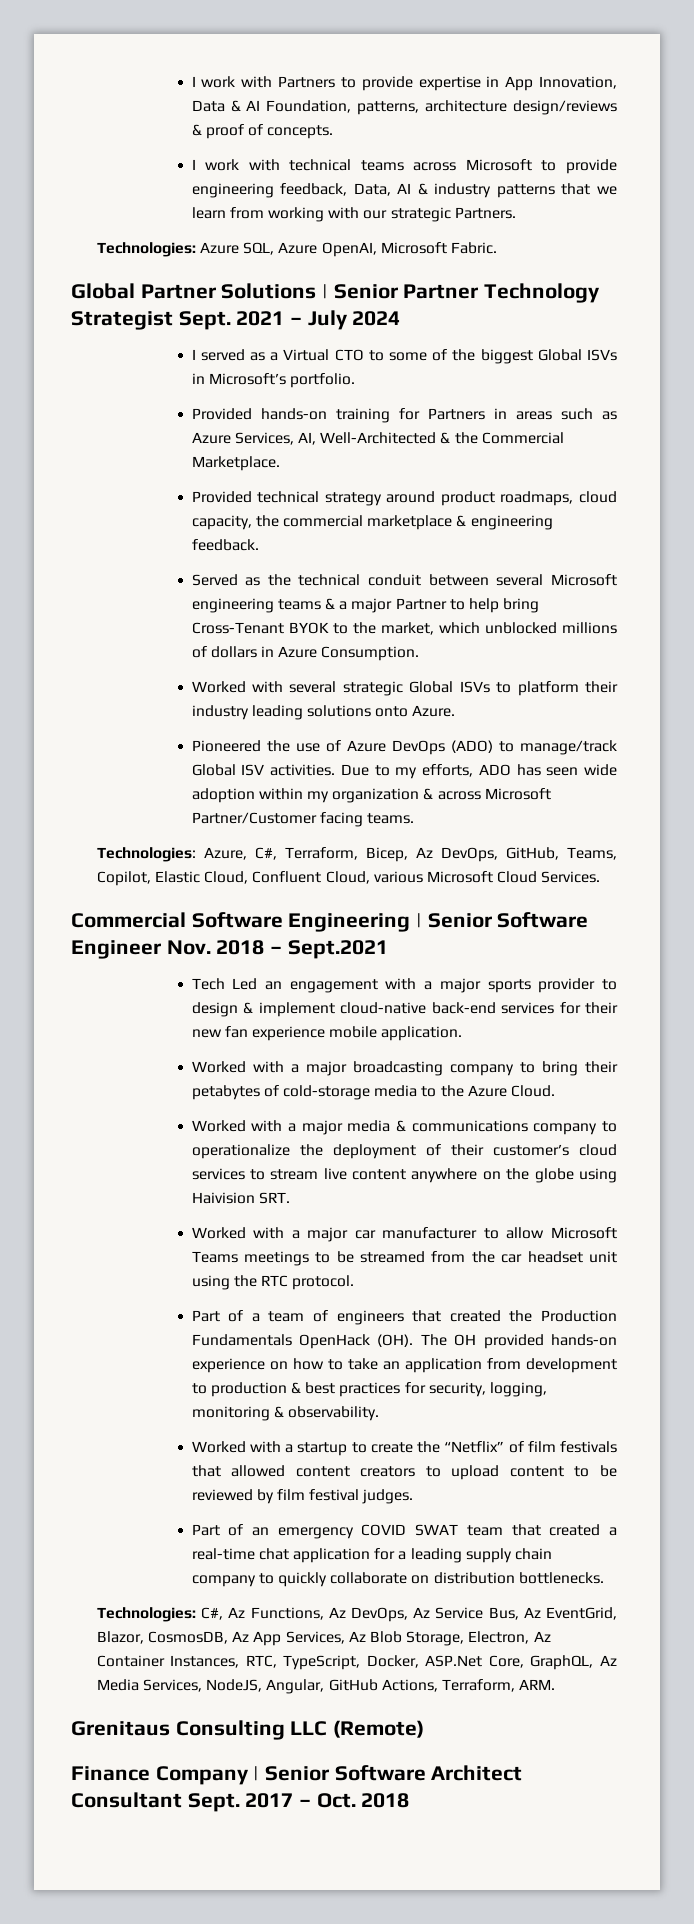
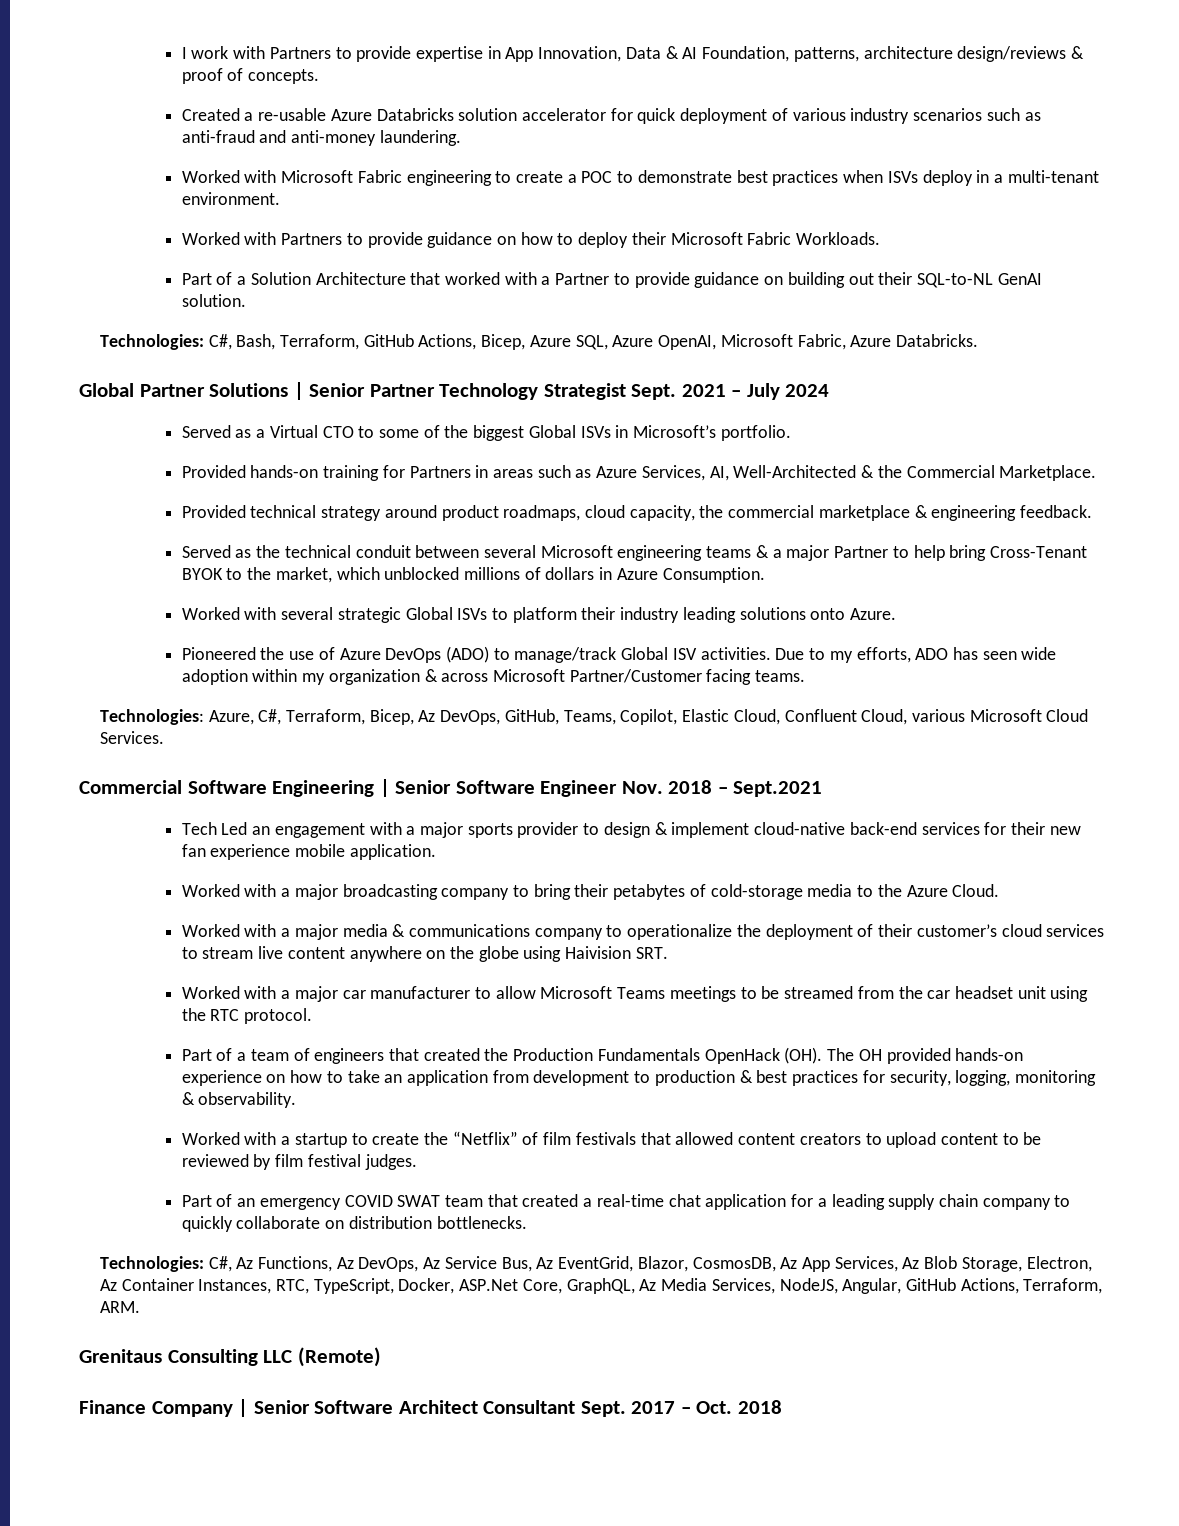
[191,159,617,174] [191,183,617,198] [191,207,516,222] [96,242,196,257] I work with technical teams across Microsoft to provide engineering feedback, Data, AI & industry patterns that we learn from working with our strategic Partners. // Technologies: -> [181,108,1041,124] [181,130,461,146] [181,170,1099,186] [181,192,280,205] [181,232,881,248] [181,272,1042,288] [181,294,246,307] [99,334,526,350] Created a re-usable Azure Databricks solution accelerator for quick deployment of various industry scenarios such as anti-fraud and anti-money laundering. // Worked with Microsoft Fabric engineering to create a POC to demonstrate best practices when ISVs deploy in a multi-tenant environment. // Worked with Partners to provide guidance on how to deploy their Microsoft Fabric Workloads. // Part of a Solution Architecture that worked with a Partner to provide guidance on building out their SQL-to-NL GenAI solution. // Technologies: C#, Bash, Terraform, GitHub Actions, Bicep,
[450,242,497,254] Fabric. -> [797,334,978,350] Fabric, Azure Databricks.
[191,349,245,361] I served -> [181,425,231,438] Served

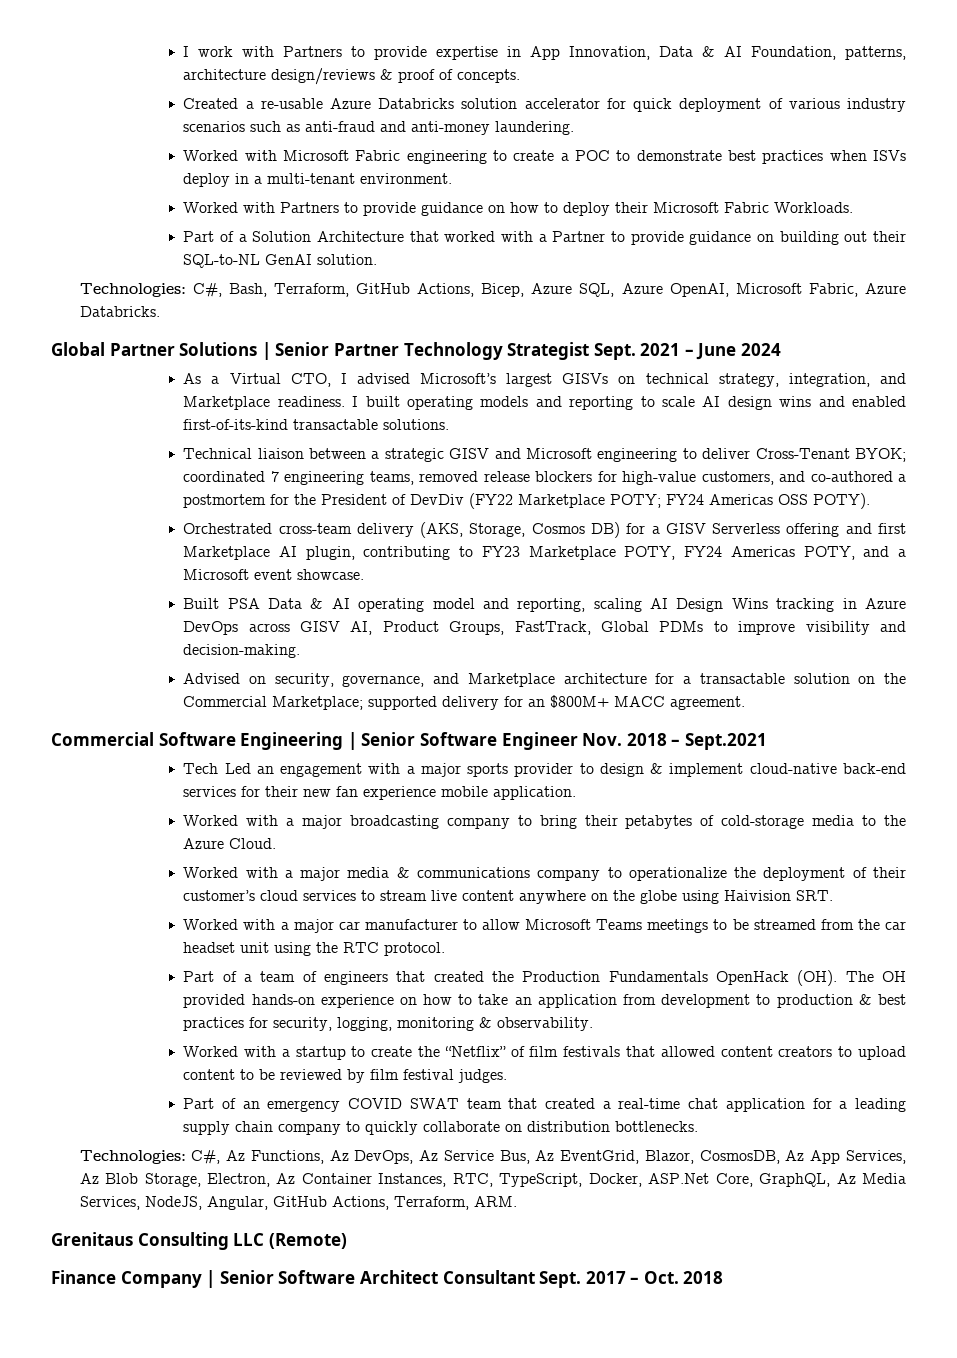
[746,383,780,400] July -> [696,343,737,360] June
[181,425,791,441] [181,465,1097,481] [181,505,1093,521] [181,545,1087,561] [181,567,765,583] [181,607,897,623] [181,646,1057,663] [181,669,806,685] [99,709,1089,725] [99,731,164,744] Served as a Virtual CTO to some of the biggest Global ISVs in Microsoft’s portfolio. // Provided hands-on training for Partners in areas such as Azure Services, AI, Well-Architected & the Commercial Marketplace. // Provided technical strategy around product roadmaps, cloud capacity, the commercial marketplace & engineering feedback. // Served as the technical conduit between several Microsoft engineering teams & a major Partner to help bring Cross-Tenant BYOK to the market, which unblocked millions of dollars in Azure Consumption. // Worked with several strategic Global ISVs to platform their industry leading solutions onto Azure. // Pioneered the use of Azure DevOps (ADO) to manage/track Global ISV activities. Due to my efforts, ADO has seen wide adoption within my organization & across Microsoft Partner/Customer facing teams. // Technologies: Azure, C#, Terraform, Bicep, Az DevOps, GitHub, Teams, Copilot, Elastic Cloud, Confluent Cloud, various Microsoft Cloud Services. -> [183,373,906,387] [183,396,906,410] [183,419,450,430] [183,448,907,462] [183,471,906,485] [183,493,871,509] [183,522,906,538] [183,546,906,560] [183,569,365,580] [183,598,907,612] [183,621,907,635] [183,644,301,658] [183,673,906,687] [183,695,746,710] As a Virtual CTO, I advised Microsoft’s largest GISVs on technical strategy, integration, and Marketplace readiness. I built operating models and reporting to scale AI design wins and enabled first‑of‑its‑kind transactable solutions. // Technical liaison between a strategic GISV and Microsoft engineering to deliver Cross‑Tenant BYOK; coordinated 7 engineering teams, removed release blockers for high‑value customers, and co‑authored a postmortem for the President of DevDiv (FY22 Marketplace POTY; FY24 Americas OSS POTY). // Orchestrated cross‑team delivery (AKS, Storage, Cosmos DB) for a GISV Serverless offering and first Marketplace AI plugin, contributing to FY23 Marketplace POTY, FY24 Americas POTY, and a Microsoft event showcase. // Built PSA Data & AI operating model and reporting, scaling AI Design Wins tracking in Azure DevOps across GISV AI, Product Groups, FastTrack, Global PDMs to improve visibility and decision‑making. // Advised on security, governance, and Marketplace architecture for a transactable solution on the Commercial Marketplace; supported delivery for an $800M+ MACC agreement.

